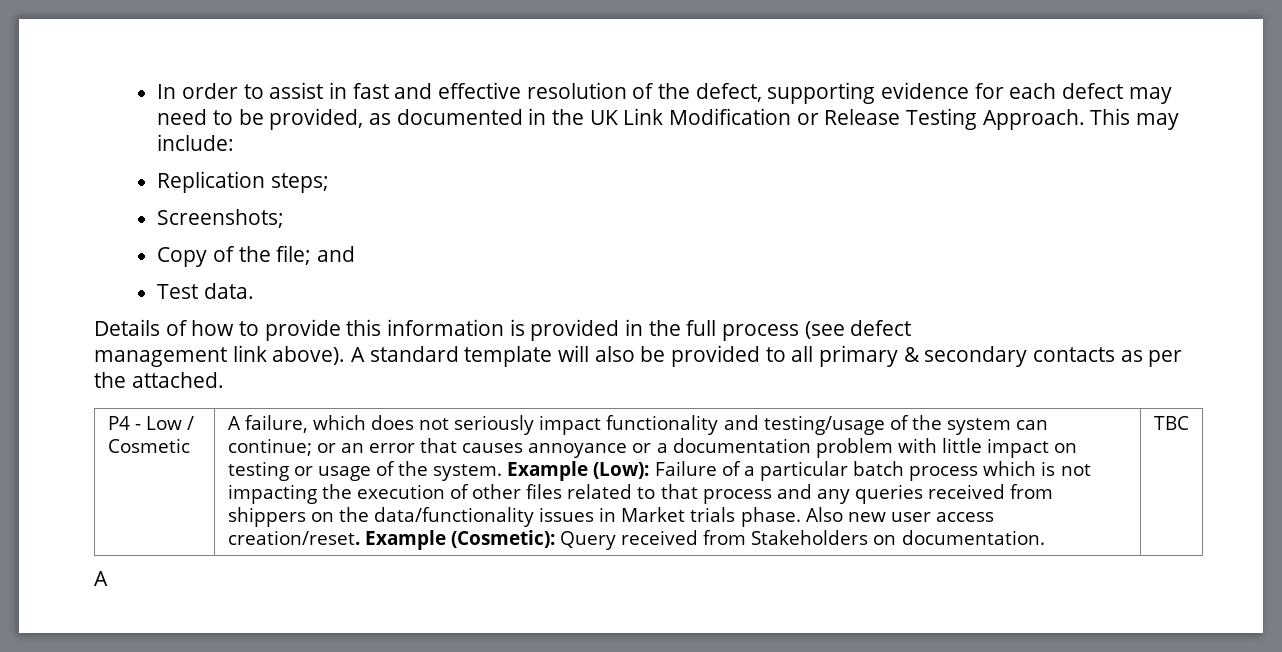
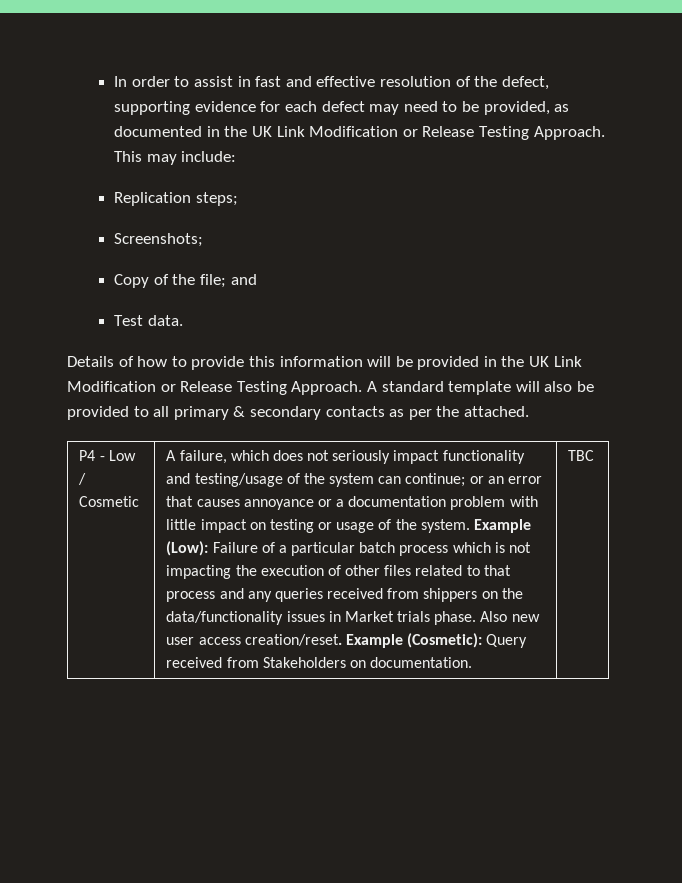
[509,319,525,336] is -> [367,356,413,367] will be
[686,320,912,341] [94,345,346,367] full process (see defect // management link above). -> [529,356,582,367] [67,381,363,395] UK Link Modification or Release Testing Approach.
[94,571,108,586] // A -> (595, 455) none

